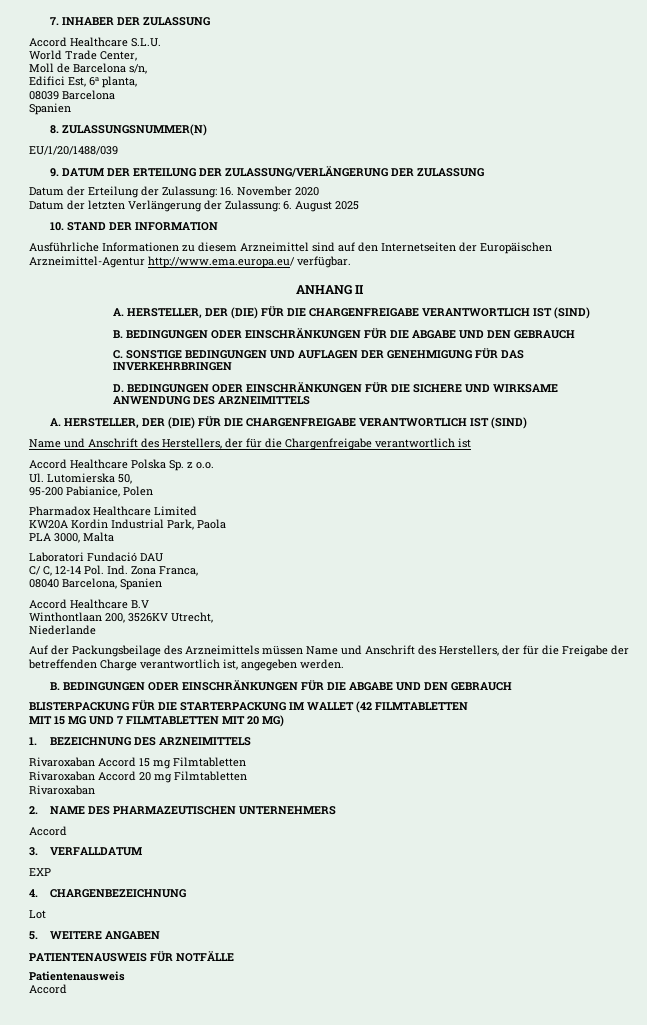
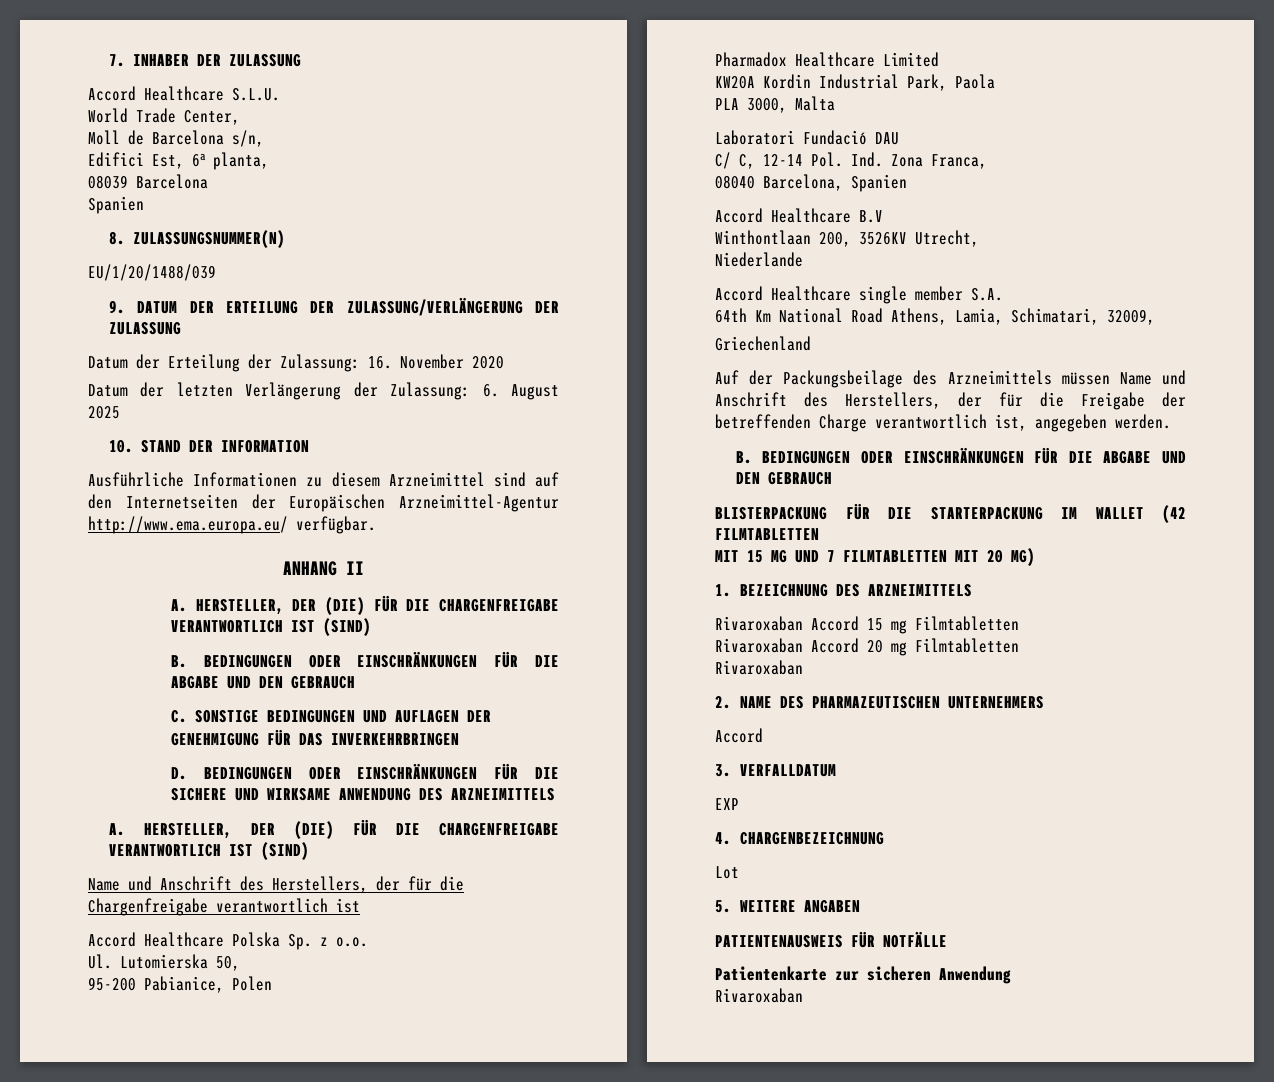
(96, 630) none -> [715,286,1003,304] [715,308,1155,325] [715,336,811,351] // Accord Healthcare single member S.A. // 64th Km National Road Athens, Lamia, Schimatari, 32009, // Griechenland
[29,971,125,981] [29,984,67,994] Patientenausweis // Accord -> [715,966,1011,984] [715,988,803,1003] Patientenkarte zur sicheren Anwendung // Rivaroxaban

